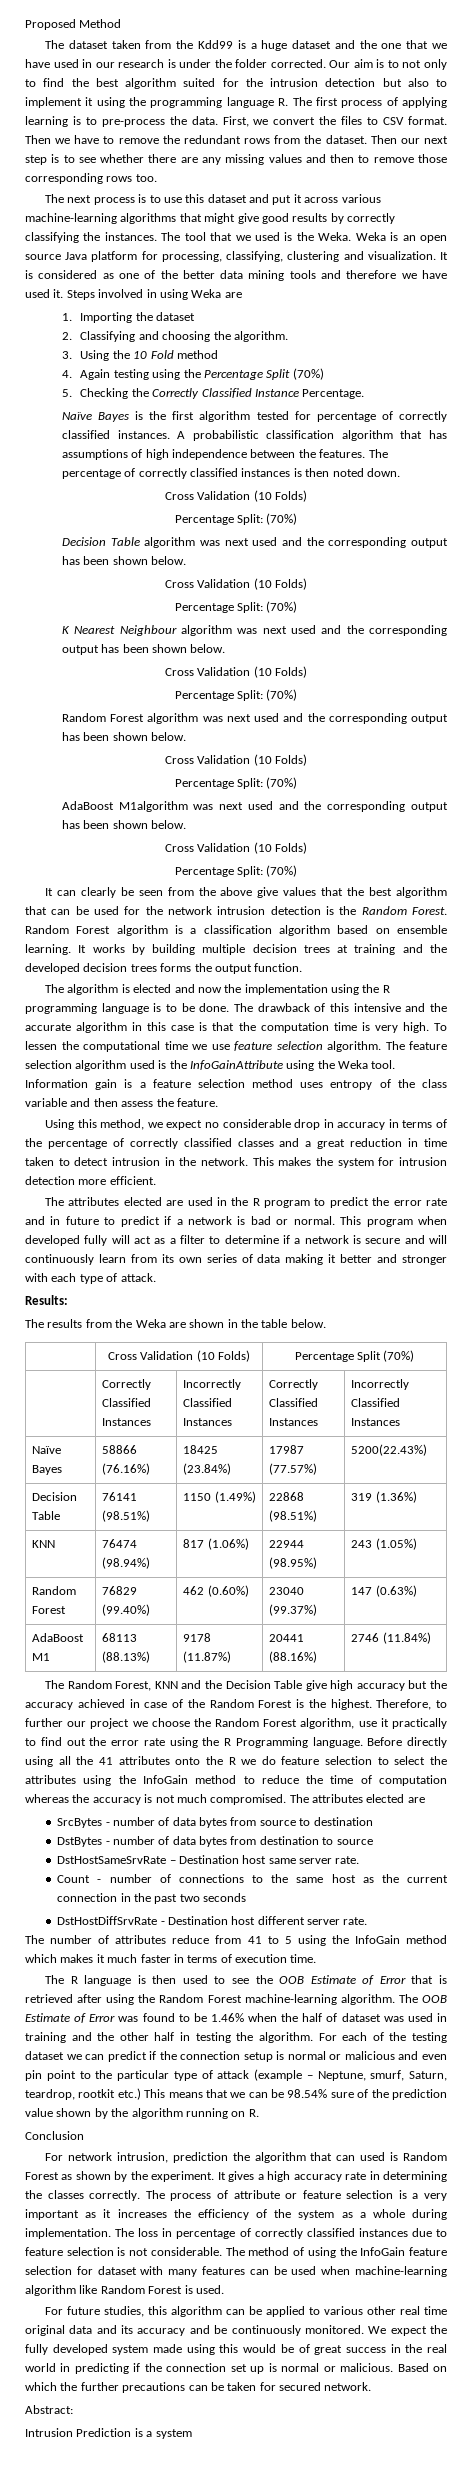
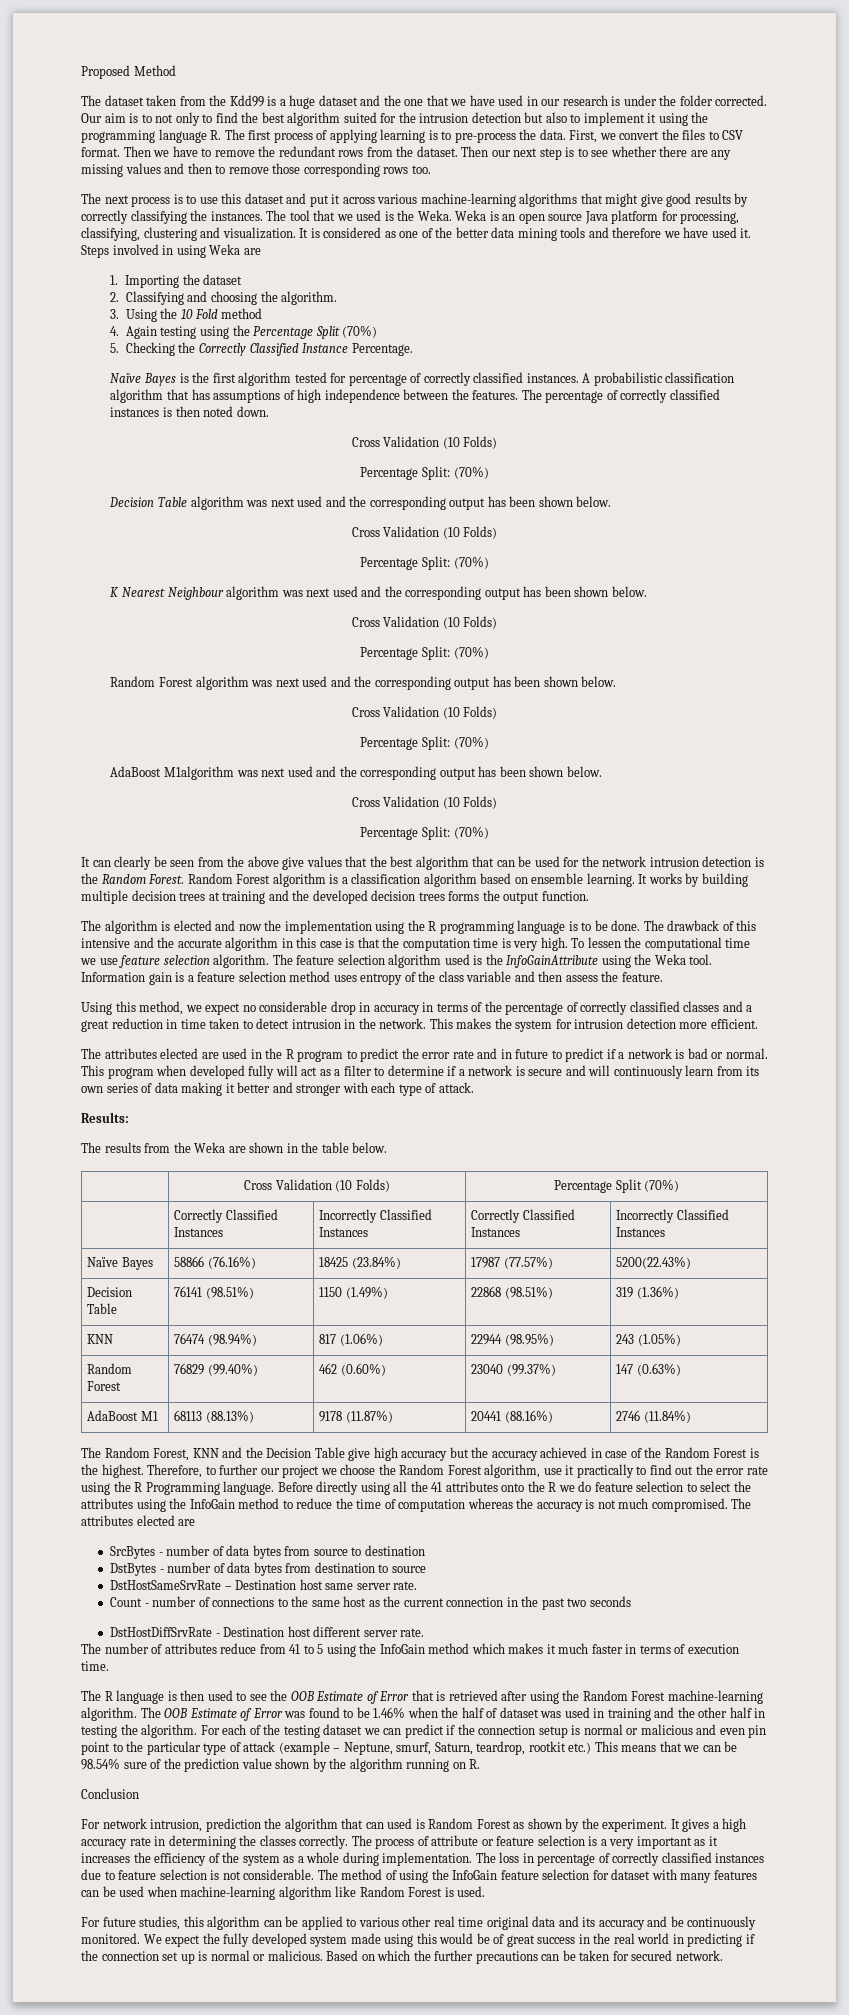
[25,2405,73,2414] [25,2428,192,2439] // Abstract: // Intrusion Prediction is a system -> (723, 1955) none

